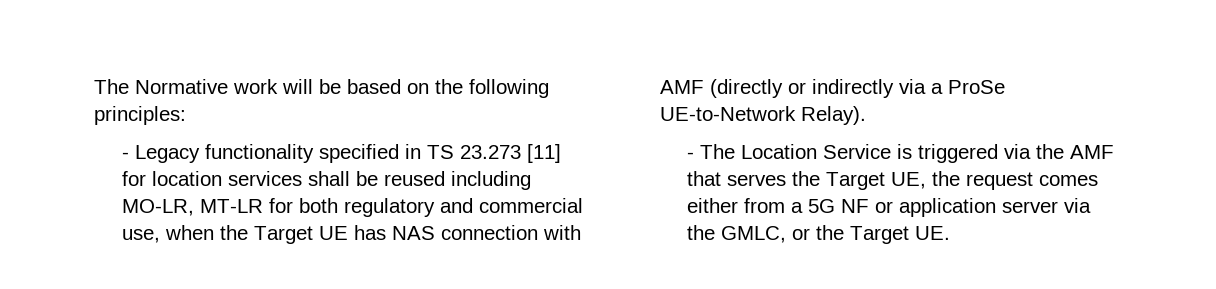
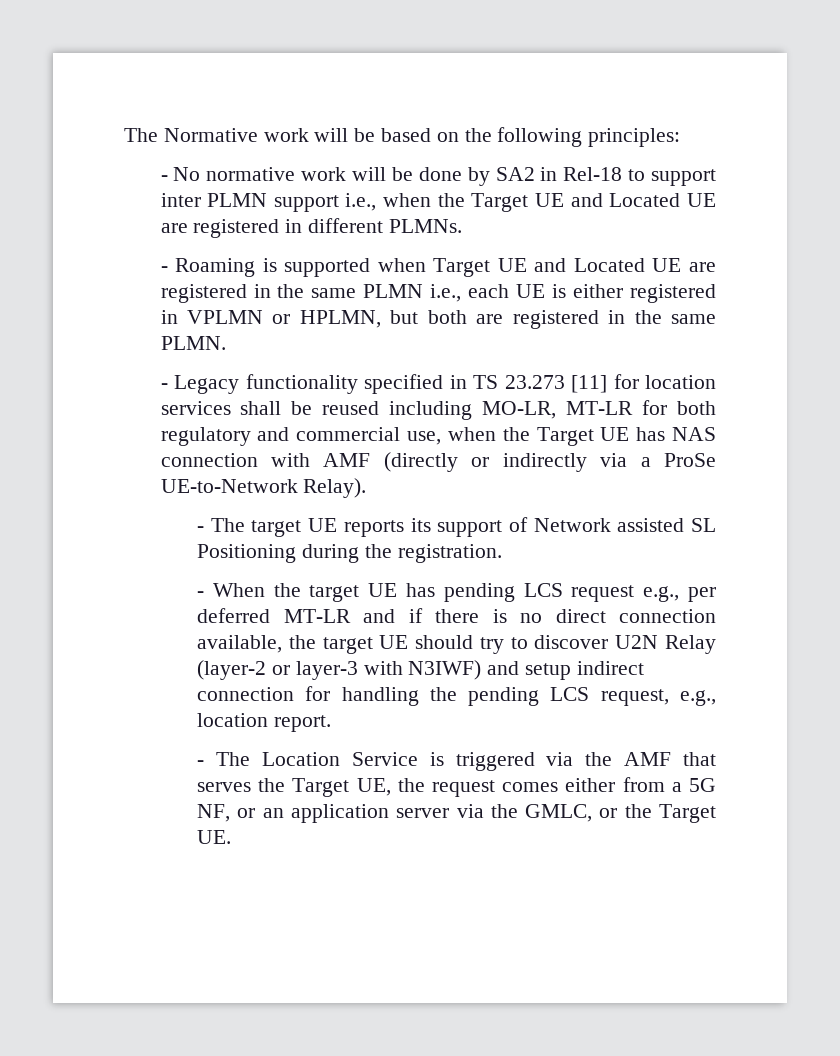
(186, 115) none -> [160,167,717,186] [160,193,716,212] [160,218,462,238] [160,258,716,277] [160,284,717,303] [160,310,716,329] [160,336,226,350] // - No normative work will be done by SA2 in Rel-18 to support inter PLMN support i.e., when the Target UE and Located UE are registered in different PLMNs. // - Roaming is supported when Target UE and Located UE are registered in the same PLMN i.e., each UE is either registered in VPLMN or HPLMN, but both are registered in the same PLMN.
(866, 115) none -> [197,517,716,537] [197,544,502,563] [197,583,716,602] [197,608,716,623] [197,635,716,654] [197,660,644,680] [197,686,716,706] [197,713,331,732] // - The target UE reports its support of Network assisted SL Positioning during the registration. // - When the target UE has pending LCS request e.g., per deferred MT-LR and if there is no direct connection available, the target UE should try to discover U2N Relay (layer-2 or layer-3 with N3IWF) and setup indirect connection for handling the pending LCS request, e.g., location report.
[841,199,894,213] NF or -> [197,804,284,822] NF, or an

